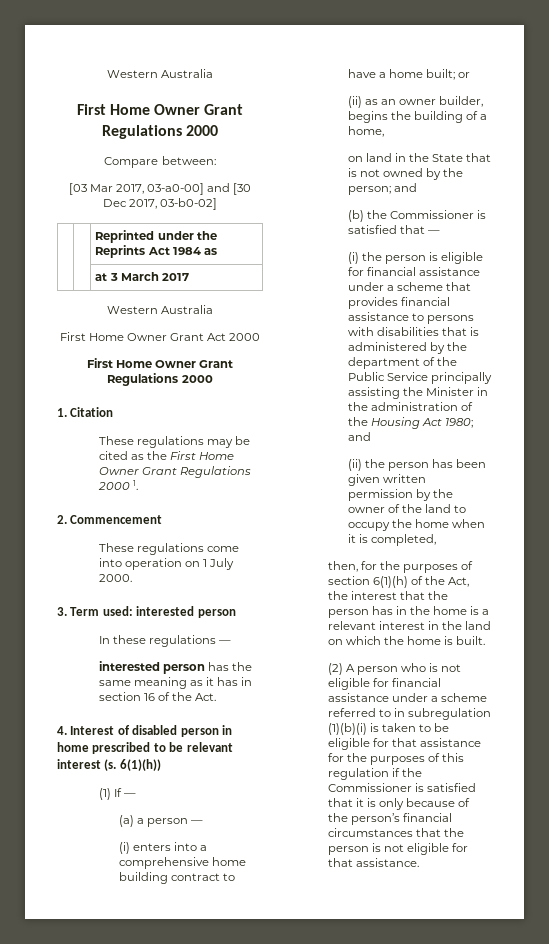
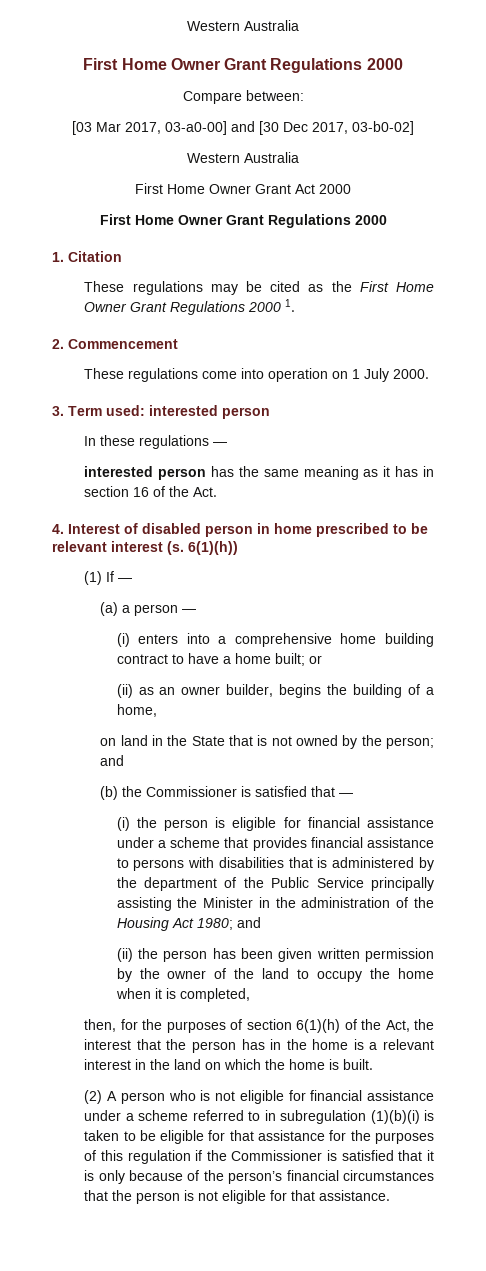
[95,230,217,243] [95,245,217,258] [95,272,189,281] // | | Reprinted under the Reprints Act 1984 as // | | at 3 March 2017 -> (414, 128) none

